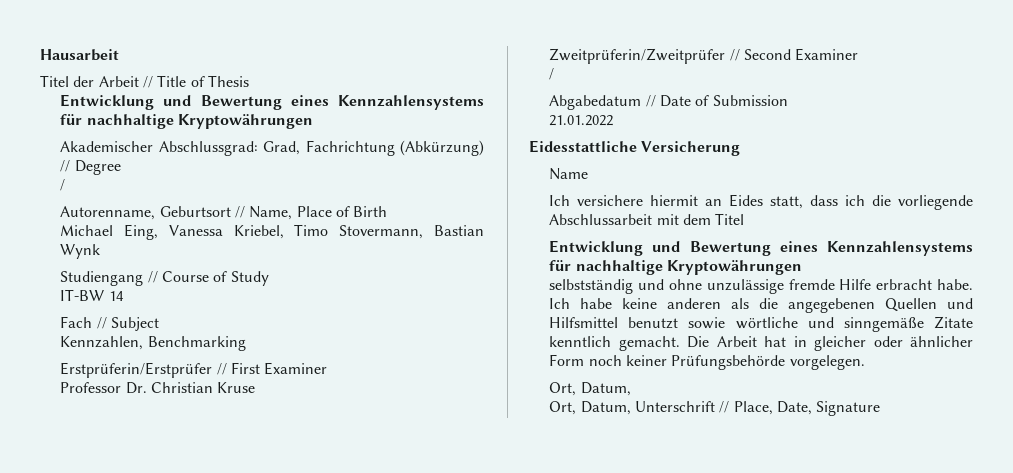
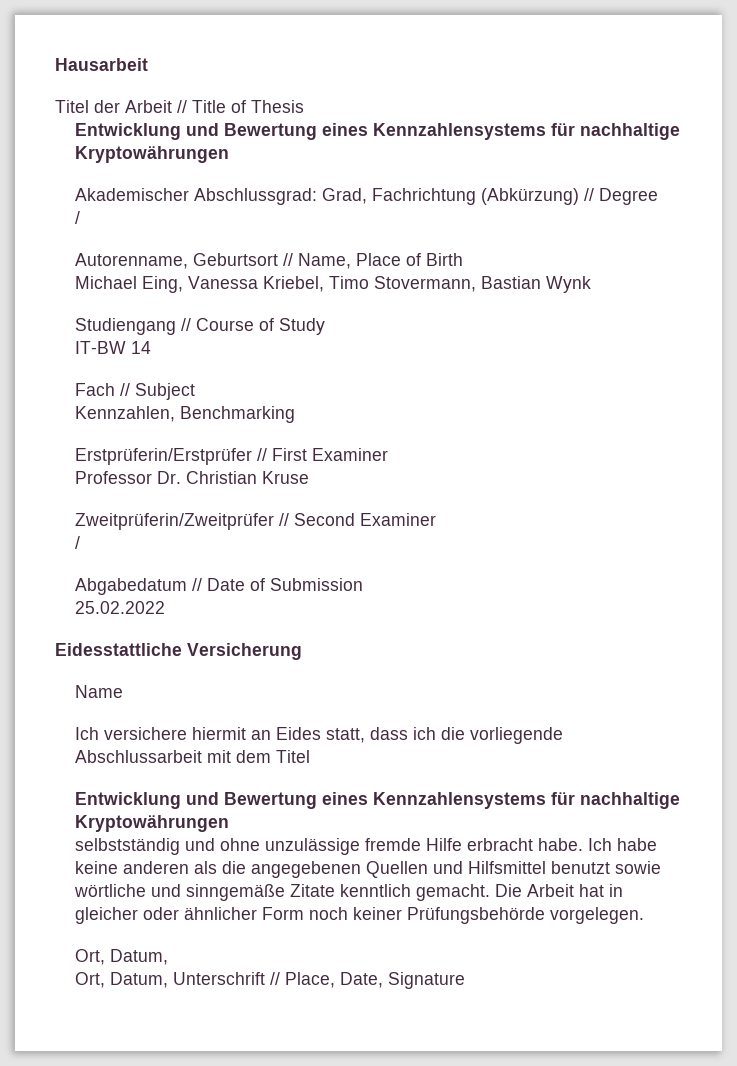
[549,115,614,126] 21.01.2022 -> [74,601,165,614] 25.02.2022

